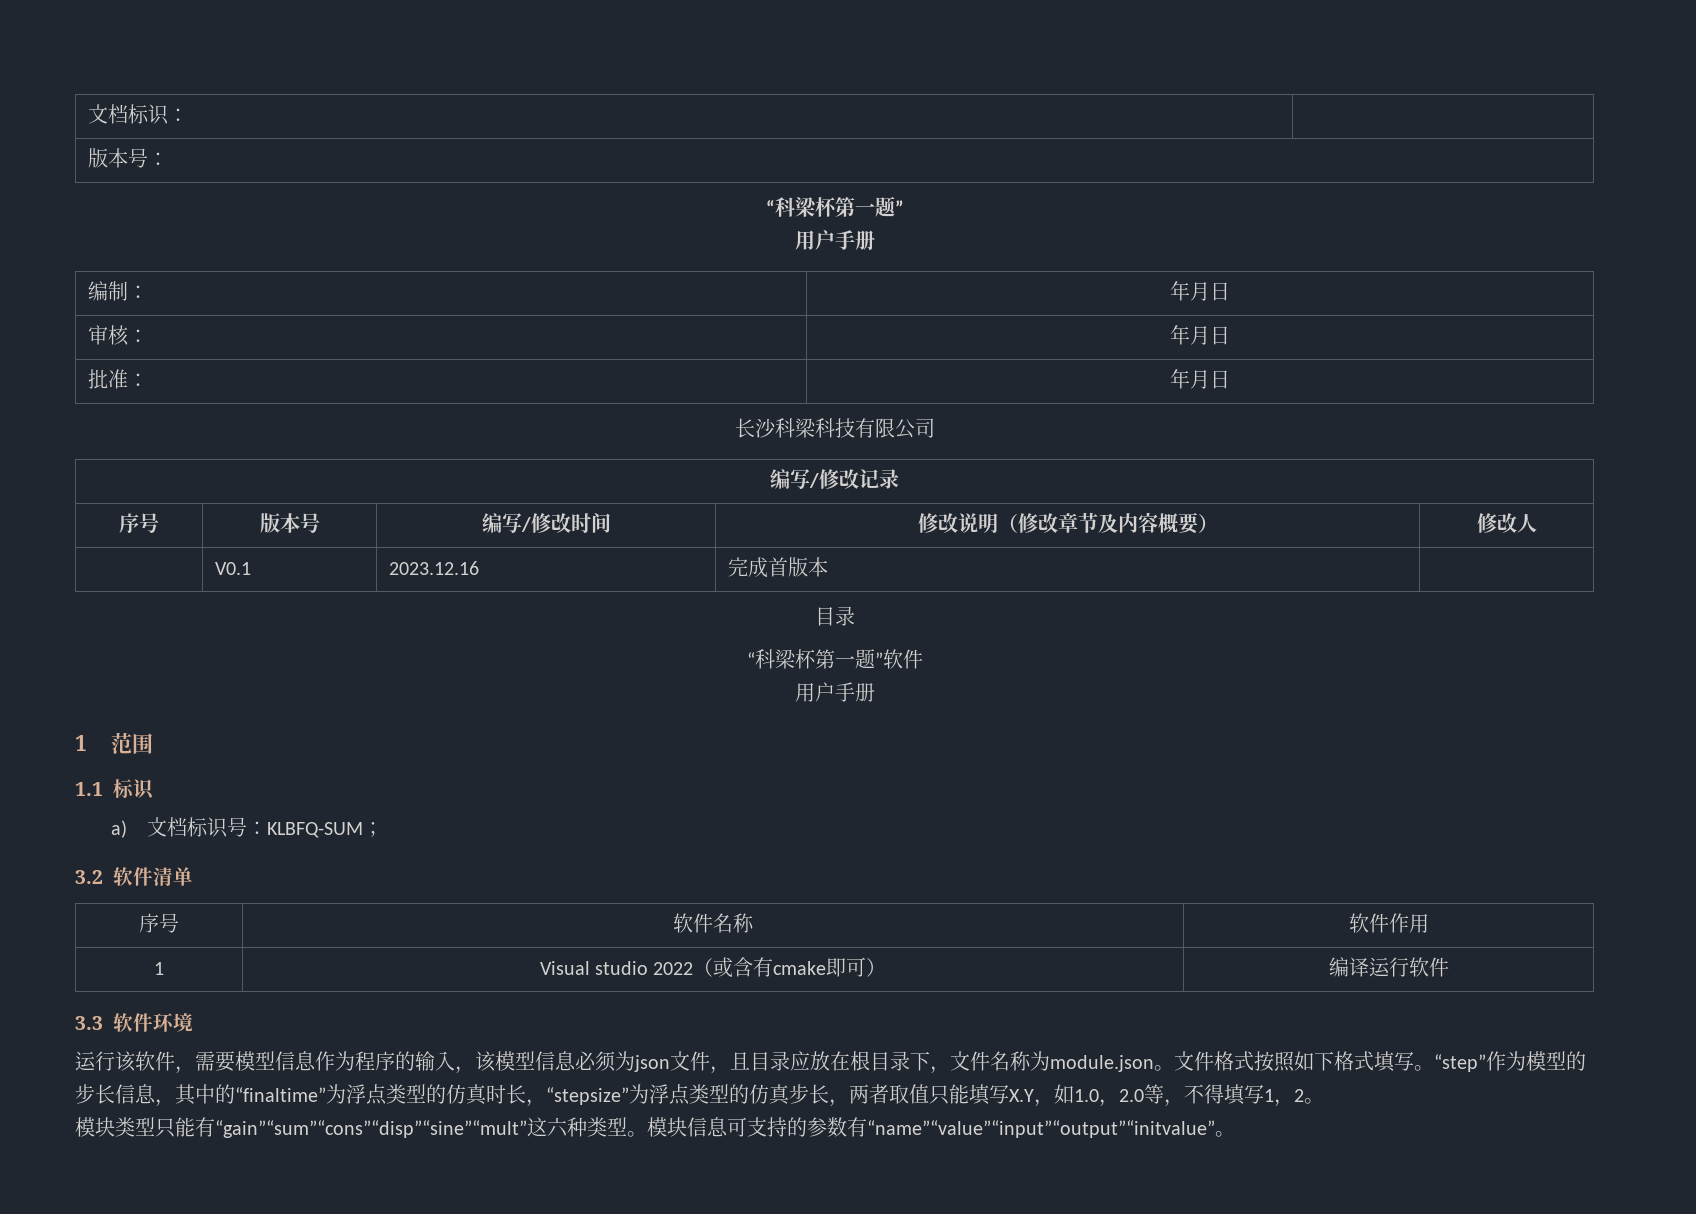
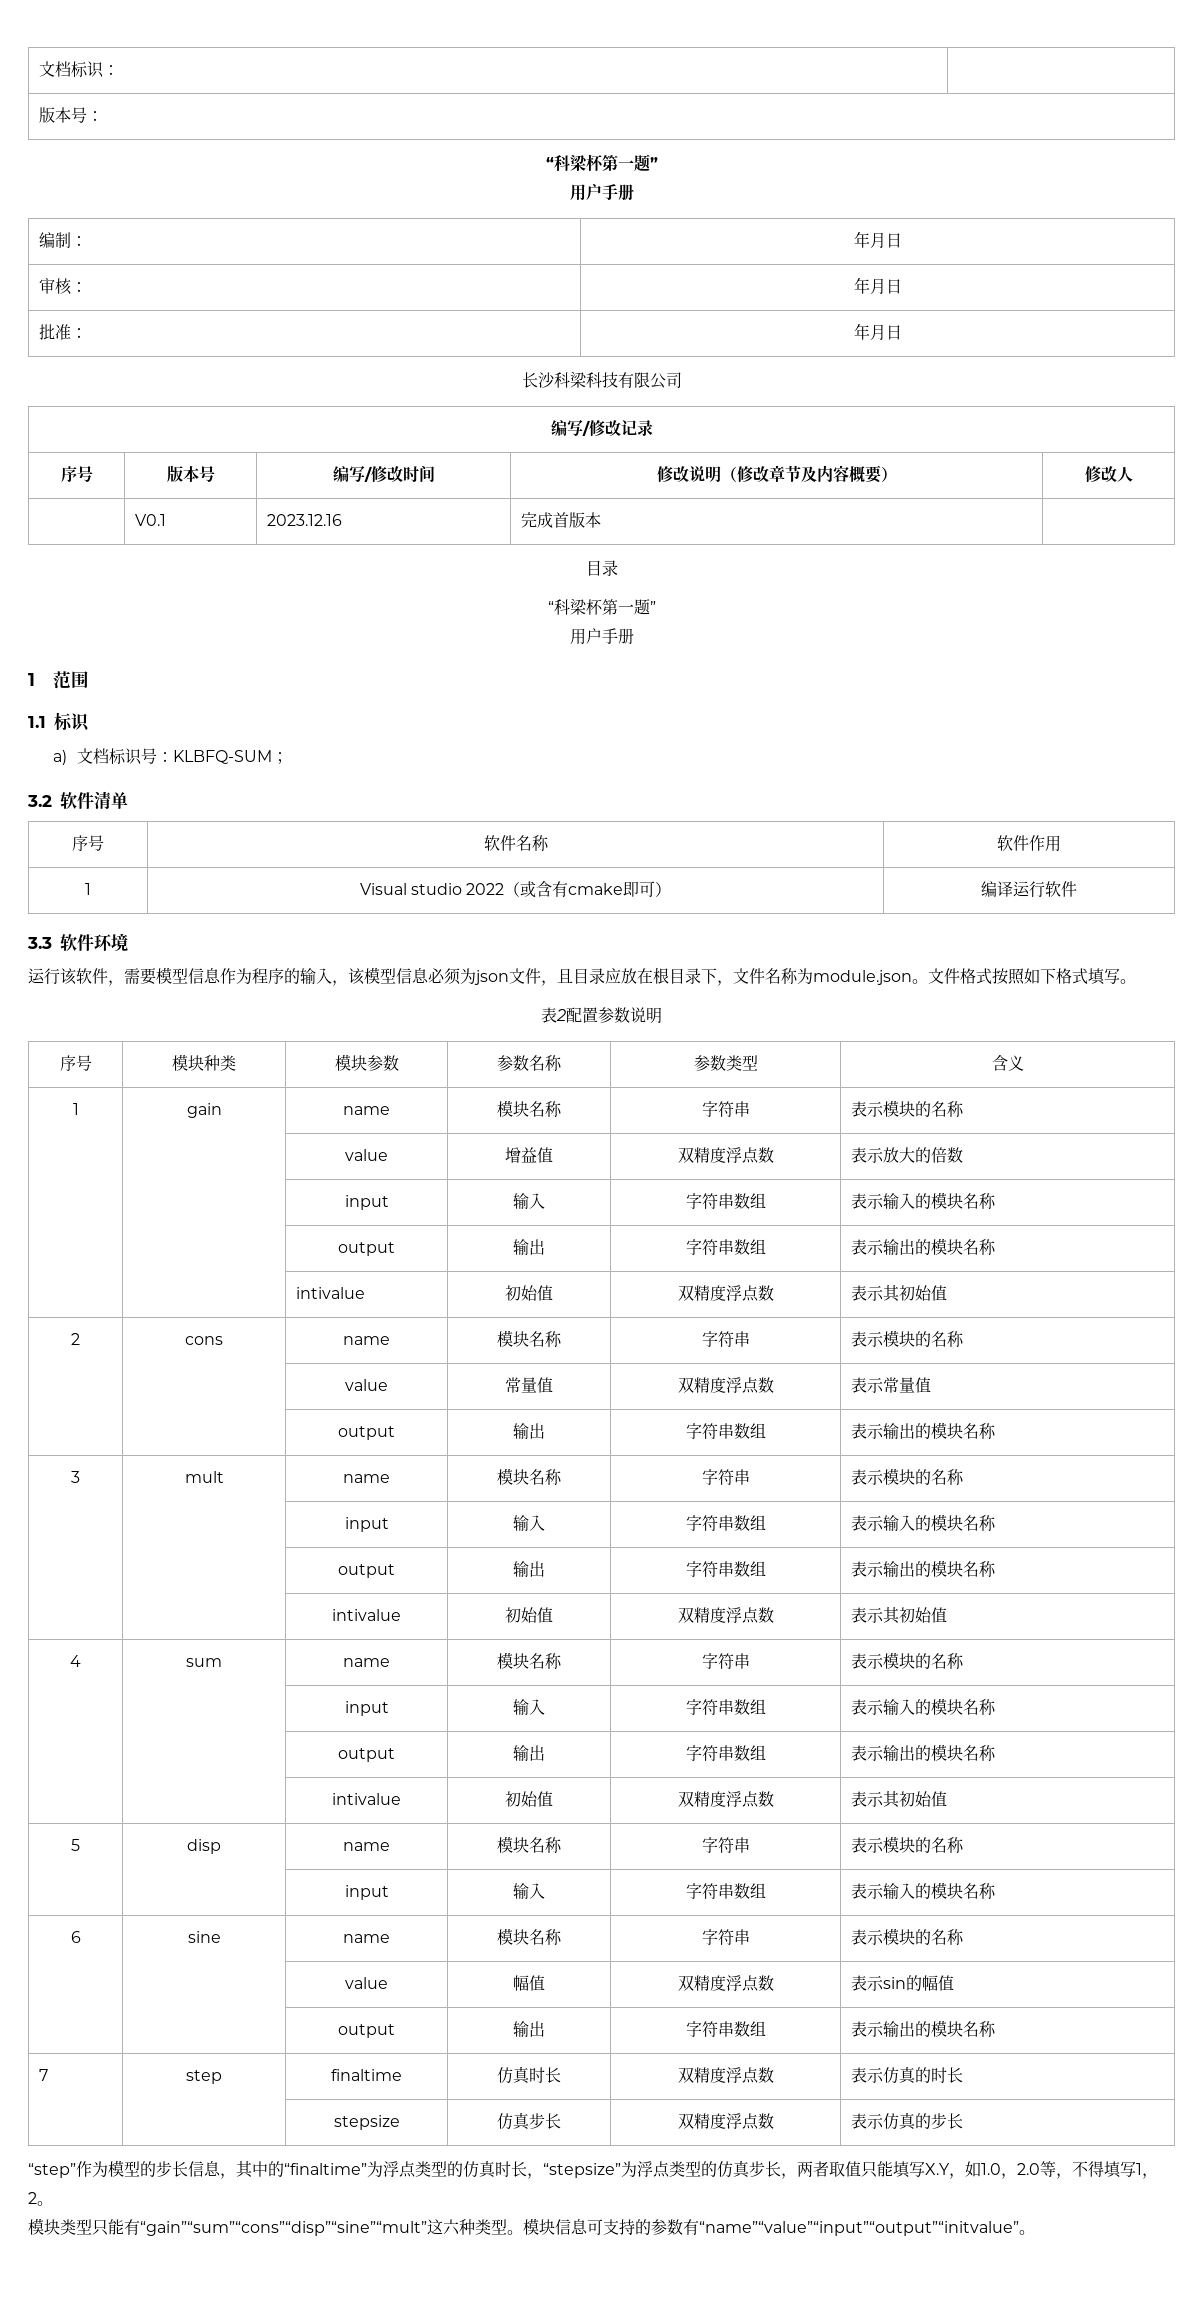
[882,649,923,669] 软件 -> (656, 607) none
(1434, 1068) none -> [541,1007,662,1024] [59,1055,92,1071] [172,1054,236,1071] [334,1054,399,1071] [497,1055,562,1071] [693,1055,758,1071] [991,1055,1024,1071] [72,1103,79,1115] [186,1103,222,1118] [343,1106,391,1115] [497,1100,562,1117] [701,1101,750,1117] [850,1100,964,1117] [345,1149,389,1161] [505,1147,553,1163] [677,1147,774,1164] [850,1147,963,1163] [344,1195,389,1210] [513,1193,545,1209] [685,1193,766,1209] [850,1192,996,1209] [338,1242,396,1256] [513,1239,545,1255] [685,1239,766,1255] [850,1238,996,1255] [295,1287,365,1299] [505,1285,553,1301] [677,1285,774,1302] [850,1285,947,1302] [71,1333,80,1345] [185,1336,223,1345] [343,1336,391,1345] [497,1330,562,1347] [701,1331,750,1347] [850,1330,964,1347] [345,1379,389,1391] [505,1377,553,1393] [677,1377,774,1394] [850,1377,931,1393] [338,1426,396,1440] [513,1423,545,1439] [685,1423,766,1439] [850,1422,996,1439] [71,1471,80,1483] [184,1471,224,1483] [343,1474,391,1483] [497,1468,562,1485] [701,1469,750,1485] [850,1468,964,1485] [344,1517,389,1532] [513,1515,545,1531] [685,1515,766,1531] [850,1514,996,1531] [338,1564,396,1578] [513,1561,545,1577] [685,1561,766,1577] [850,1560,996,1577] [332,1609,402,1621] [505,1607,553,1623] [677,1607,774,1624] [850,1607,947,1624] [70,1655,81,1667] [186,1658,222,1667] [343,1658,391,1667] [497,1652,562,1669] [701,1653,750,1669] [850,1652,964,1669] [344,1701,389,1716] [513,1699,545,1715] [685,1699,766,1715] [850,1698,996,1715] [338,1748,396,1762] [513,1745,545,1761] [685,1745,766,1761] [850,1744,996,1761] [332,1793,402,1805] [505,1791,553,1807] [677,1791,774,1808] [850,1791,947,1808] [71,1839,80,1851] [187,1839,221,1854] [343,1842,391,1851] [497,1836,562,1853] [701,1837,750,1853] [850,1836,964,1853] [344,1885,389,1900] [513,1883,545,1899] [685,1883,766,1899] [850,1882,996,1899] [70,1931,81,1943] [187,1931,221,1943] [343,1934,391,1943] [497,1928,562,1945] [701,1929,750,1945] [850,1928,964,1945] [345,1977,389,1989] [513,1975,545,1991] [677,1975,774,1992] [850,1975,954,1991] [338,2024,396,2038] [513,2021,545,2037] [685,2021,766,2037] [850,2020,996,2037] [38,2069,48,2081] [186,2070,222,2084] [331,2069,403,2081] [497,2066,561,2084] [677,2067,774,2084] [850,2066,963,2084] [333,2115,400,2130] [497,2112,561,2130] [677,2113,774,2130] [850,2112,963,2130] // 表2配置参数说明 // 序号 | 模块种类 | 模块参数 | 参数名称 | 参数类型 | 含义 // 1 | gain | name | 模块名称 | 字符串 | 表示模块的名称 // | | value | 增益值 | 双精度浮点数 | 表示放大的倍数 // | | input | 输入 | 字符串数组 | 表示输入的模块名称 // | | output | 输出 | 字符串数组 | 表示输出的模块名称 // | | intivalue | 初始值 | 双精度浮点数 | 表示其初始值 // 2 | cons | name | 模块名称 | 字符串 | 表示模块的名称 // | | value | 常量值 | 双精度浮点数 | 表示常量值 // | | output | 输出 | 字符串数组 | 表示输出的模块名称 // 3 | mult | name | 模块名称 | 字符串 | 表示模块的名称 // | | input | 输入 | 字符串数组 | 表示输入的模块名称 // | | output | 输出 | 字符串数组 | 表示输出的模块名称 // | | intivalue | 初始值 | 双精度浮点数 | 表示其初始值 // 4 | sum | name | 模块名称 | 字符串 | 表示模块的名称 // | | input | 输入 | 字符串数组 | 表示输入的模块名称 // | | output | 输出 | 字符串数组 | 表示输出的模块名称 // | | intivalue | 初始值 | 双精度浮点数 | 表示其初始值 // 5 | disp | name | 模块名称 | 字符串 | 表示模块的名称 // | | input | 输入 | 字符串数组 | 表示输入的模块名称 // 6 | sine | name | 模块名称 | 字符串 | 表示模块的名称 // | | value | 幅值 | 双精度浮点数 | 表示sin的幅值 // | | output | 输出 | 字符串数组 | 表示输出的模块名称 // 7 | step | finaltime | 仿真时长 | 双精度浮点数 | 表示仿真的时长 // | | stepsize | 仿真步长 | 双精度浮点数 | 表示仿真的步长 //

